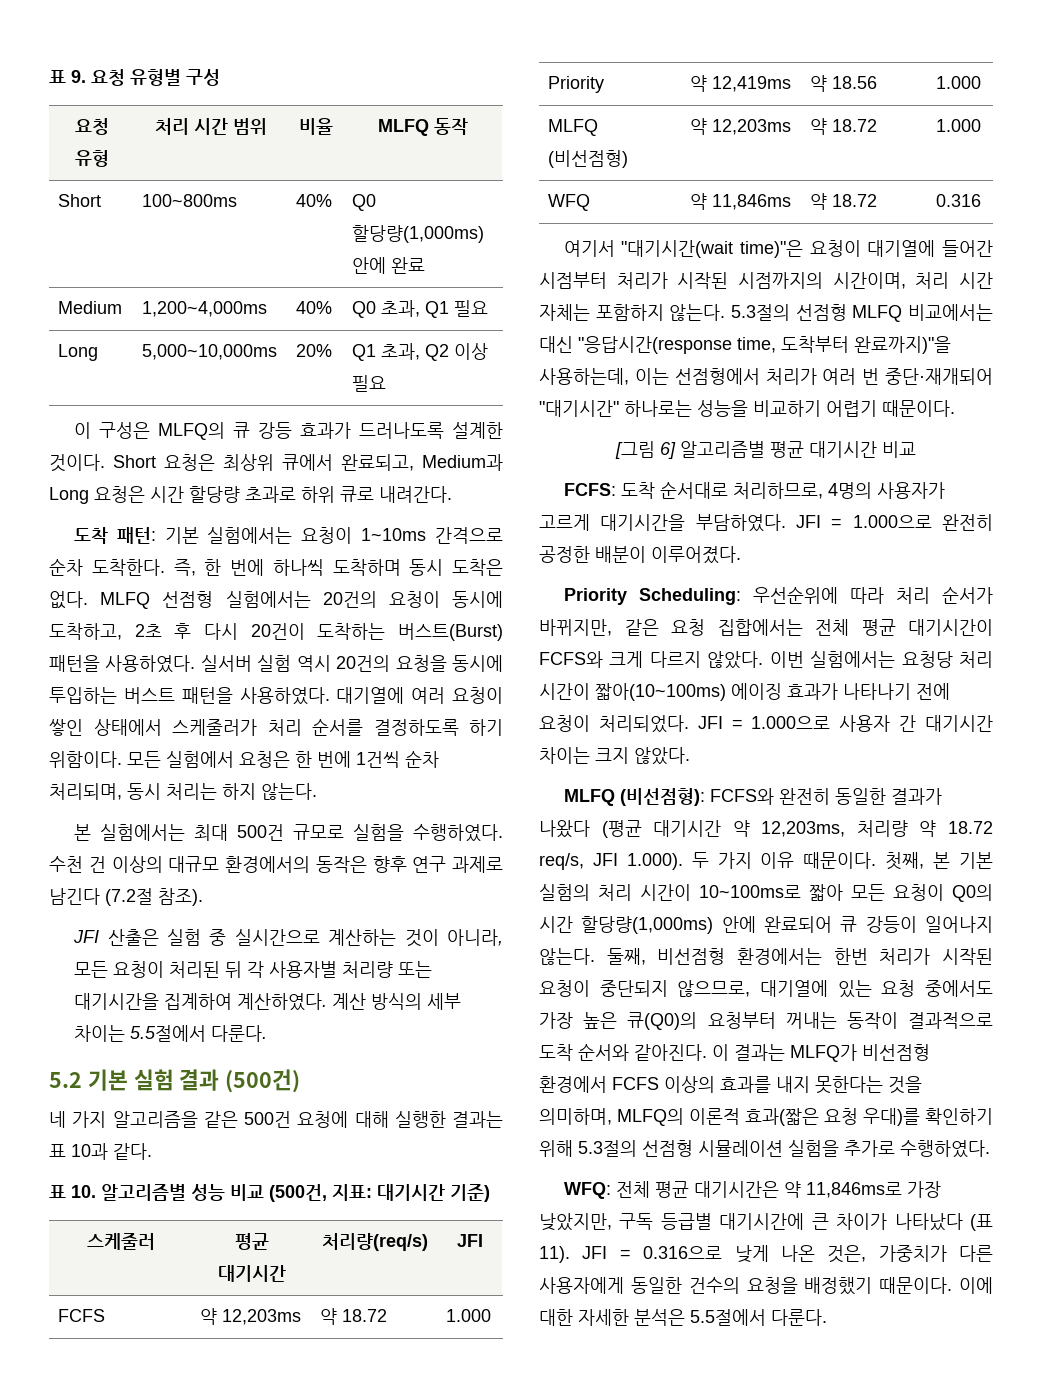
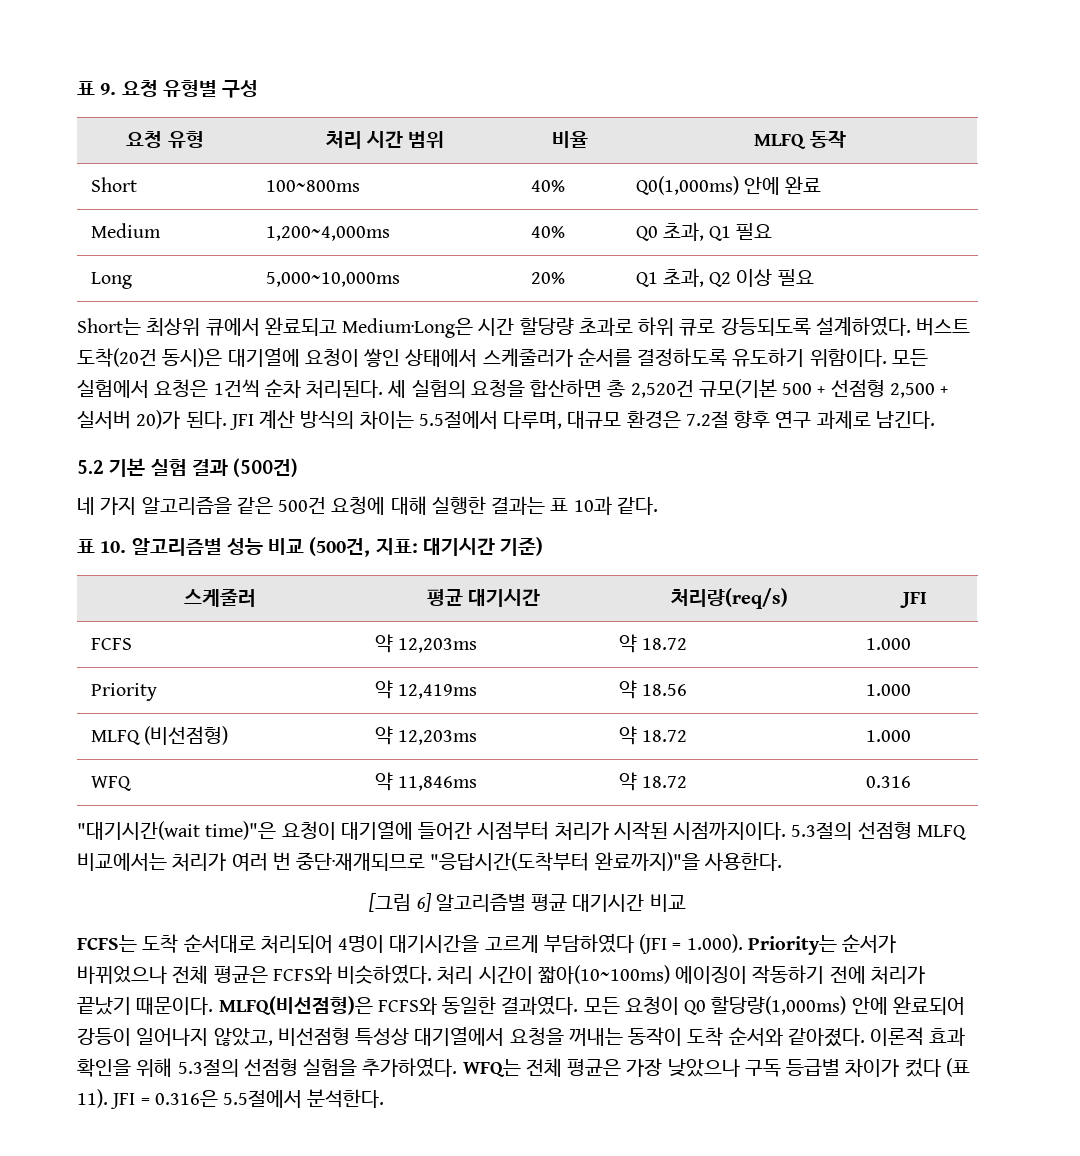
[352,194,377,211] [352,225,485,243] Q0 할당량(1,000ms) -> [635,176,739,195] Q0(1,000ms)
[73,422,503,440] [49,454,503,472] [49,486,145,504] 이 구성은 MLFQ의 큐 강등 효과가 드러나도록 설계한 것이다. Short 요청은 최상위 큐에서 완료되고, Medium과 Long 요청은 -> [77,317,474,338] Short는 최상위 큐에서 완료되고 Medium·Long은
[379,486,452,503] [73,527,503,544] [49,558,503,576] [49,591,504,609] [49,623,503,641] [49,655,503,673] [49,687,446,705] 내려간다. // 도착 패턴: 기본 실험에서는 요청이 1~10ms 간격으로 순차 도착한다. 즉, 한 번에 하나씩 도착하며 동시 도착은 없다. MLFQ 선점형 실험에서는 20건의 요청이 동시에 도착하고, 2초 후 다시 20건이 도착하는 버스트(Burst) 패턴을 사용하였다. 실서버 실험 역시 20건의 요청을 동시에 투입하는 버스트 패턴을 사용하였다. 대기열에 여러 -> [720,316,971,336] [77,348,300,367] 강등되도록 설계하였다. 버스트 도착(20건 동시)은 대기열에
[267,719,302,736] 처리 -> (573, 357) none
[469,719,503,736] 하기 -> [732,348,805,367] 유도하기
[295,750,439,768] [49,783,317,800] [73,824,503,842] [49,856,503,873] [49,888,203,906] [73,929,504,947] [74,961,433,978] [74,993,462,1011] [74,1025,268,1042] 한 번에 1건씩 순차 처리되며, 동시 처리는 하지 않는다. // 본 실험에서는 최대 500건 규모로 실험을 수행하였다. 수천 건 이상의 대규모 환경에서의 동작은 향후 연구 과제로 남긴다 (7.2절 참조). // JFI 산출은 실험 중 실시간으로 계산하는 것이 아니라, 모든 요청이 처리된 뒤 각 사용자별 처리량 또는 대기시간을 집계하여 계산하였다. 계산 방식의 세부 차이는 5.5절에서 다룬다. -> [213,379,949,398] [77,410,935,430] 1건씩 순차 처리된다. 세 실험의 요청을 합산하면 총 2,520건 규모(기본 500 + 선점형 2,500 + 실서버 20)가 된다. JFI 계산 방식의 차이는 5.5절에서 다루며, 대규모 환경은 7.2절 향후 연구 과제로 남긴다.
[563,240,615,257] 여기서 -> (911, 782) none
[738,272,993,289] [539,304,993,322] [539,336,951,354] [539,368,993,385] [539,400,955,417] 시점까지의 시간이며, 처리 시간 자체는 포함하지 않는다. 5.3절의 선점형 MLFQ 비교에서는 대신 "응답시간(response time, 도착부터 완료까지)"을 사용하는데, 이는 선점형에서 처리가 여러 번 중단·재개되어 "대기시간" 하나로는 성능을 비교하기 어렵기 때문이다. -> [673,821,966,840] [77,852,782,871] 시점까지이다. 5.3절의 선점형 MLFQ 비교에서는 처리가 여러 번 중단·재개되므로 "응답시간(도착부터 완료까지)"을 사용한다.
[563,483,616,496] FCFS: -> [77,935,137,952] FCFS는
[732,482,945,499] [539,514,993,532] [539,546,741,564] [563,586,993,605] [539,619,993,636] [539,651,993,669] [539,683,950,701] [539,715,993,733] [539,747,690,765] [563,788,942,806] [539,820,993,838] [539,852,993,870] [539,884,993,902] [539,916,573,933] 처리하므로, 4명의 사용자가 고르게 대기시간을 부담하였다. JFI = 1.000으로 완전히 공정한 배분이 이루어졌다. // Priority Scheduling: 우선순위에 따라 처리 순서가 바뀌지만, 같은 요청 집합에서는 전체 평균 대기시간이 FCFS와 크게 다르지 않았다. 이번 실험에서는 요청당 처리 시간이 짧아(10~100ms) 에이징 효과가 나타나기 전에 요청이 처리되었다. JFI = 1.000으로 사용자 간 대기시간 차이는 크지 않았다. // MLFQ (비선점형): FCFS와 완전히 동일한 결과가 나왔다 (평균 대기시간 약 12,203ms, 처리량 약 18.72 req/s, JFI 1.000). 두 가지 이유 때문이다. 첫째, 본 기본 실험의 처리 시간이 10~100ms로 짧아 모든 요청이 Q0의 시간 -> [260,933,897,955] [77,964,925,984] [77,995,707,1015] 처리되어 4명이 대기시간을 고르게 부담하였다 (JFI = 1.000). Priority는 순서가 바뀌었으나 전체 평균은 FCFS와 비슷하였다. 처리 시간이 짧아(10~100ms) 에이징이 작동하기 전에 처리가 끝났기 때문이다. MLFQ(비선점형)은 FCFS와 동일한 결과였다. 모든 요청이 Q0
[840,916,858,932] 큐 -> (965, 1005) none
[539,948,993,965] [539,980,993,998] [539,1012,776,1030] 않는다. 둘째, 비선점형 환경에서는 한번 처리가 시작된 요청이 중단되지 않으므로, 대기열에 있는 요청 중에서도 가장 높은 큐(Q0)의 요청부터 -> [213,1027,564,1046] 않았고, 비선점형 특성상 대기열에서 요청을
[908,1012,993,1029] 결과적으로 -> (683, 1036) none
[634,1044,930,1062] [539,1076,922,1094] [539,1108,993,1126] [539,1140,990,1158] [563,1181,941,1199] [539,1213,993,1231] [539,1245,993,1263] [539,1277,993,1295] [539,1309,827,1326] 같아진다. 이 결과는 MLFQ가 비선점형 환경에서 FCFS 이상의 효과를 내지 못한다는 것을 의미하며, MLFQ의 이론적 효과(짧은 요청 우대)를 확인하기 위해 5.3절의 선점형 시뮬레이션 실험을 추가로 수행하였다. // WFQ: 전체 평균 대기시간은 약 11,846ms로 가장 낮았지만, 구독 등급별 대기시간에 큰 차이가 나타났다 (표 11). JFI = 0.316으로 낮게 나온 것은, 가중치가 다른 사용자에게 동일한 건수의 요청을 배정했기 때문이다. 이에 대한 자세한 분석은 5.5절에서 다룬다. -> [787,1027,966,1047] [77,1057,970,1077] [77,1089,385,1109] 같아졌다. 이론적 효과 확인을 위해 5.3절의 선점형 실험을 추가하였다. WFQ는 전체 평균은 가장 낮았으나 구독 등급별 차이가 컸다 (표 11). JFI = 0.316은 5.5절에서 분석한다.

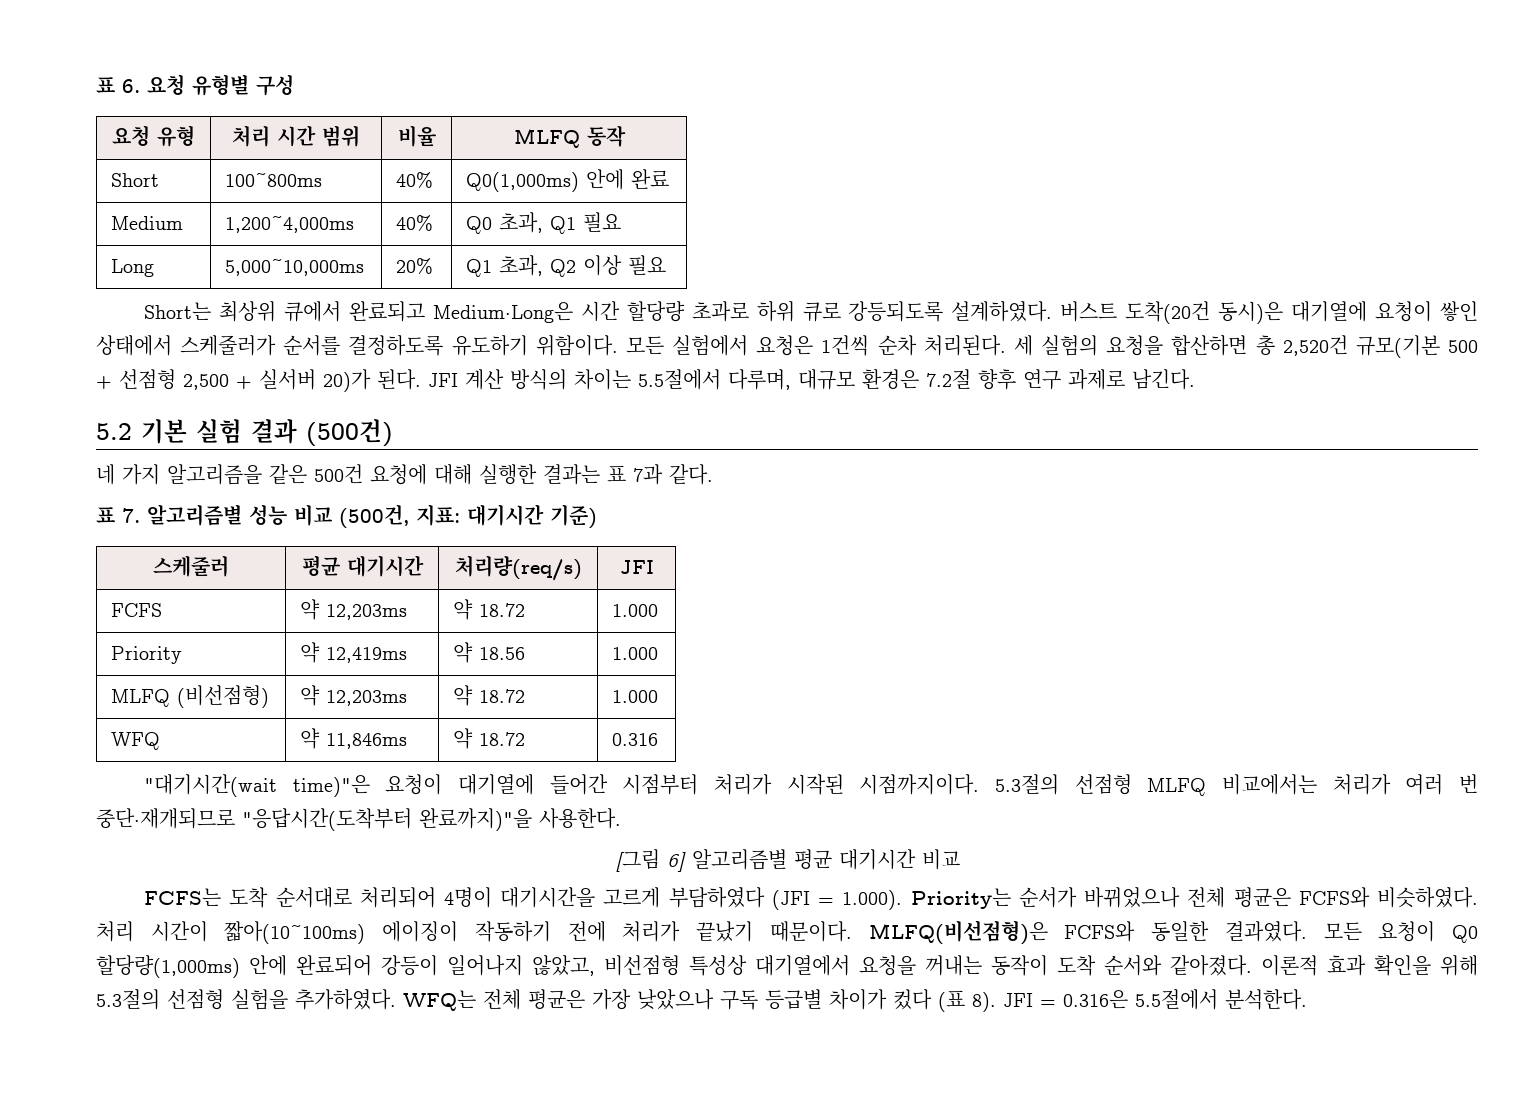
[77,81,117,95] 표 9. -> [96,77,140,93] 표 6.
[573,496,612,515] 10과 -> [633,464,663,485] 7과
[100,541,127,553] 10. -> [122,508,140,523] 7.
[77,1089,108,1108] 11). -> [972,992,996,1012] 8).

